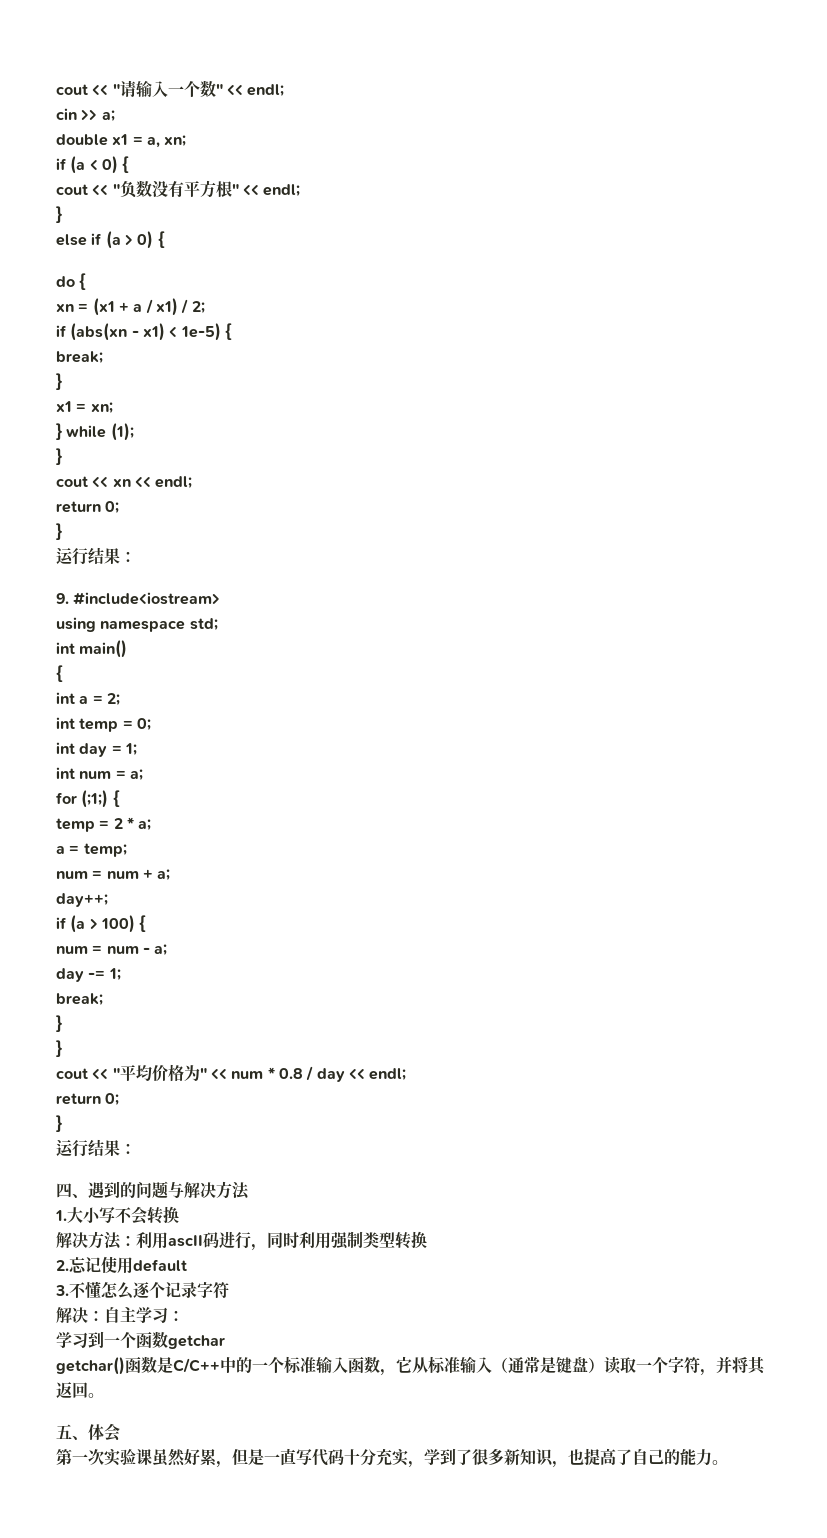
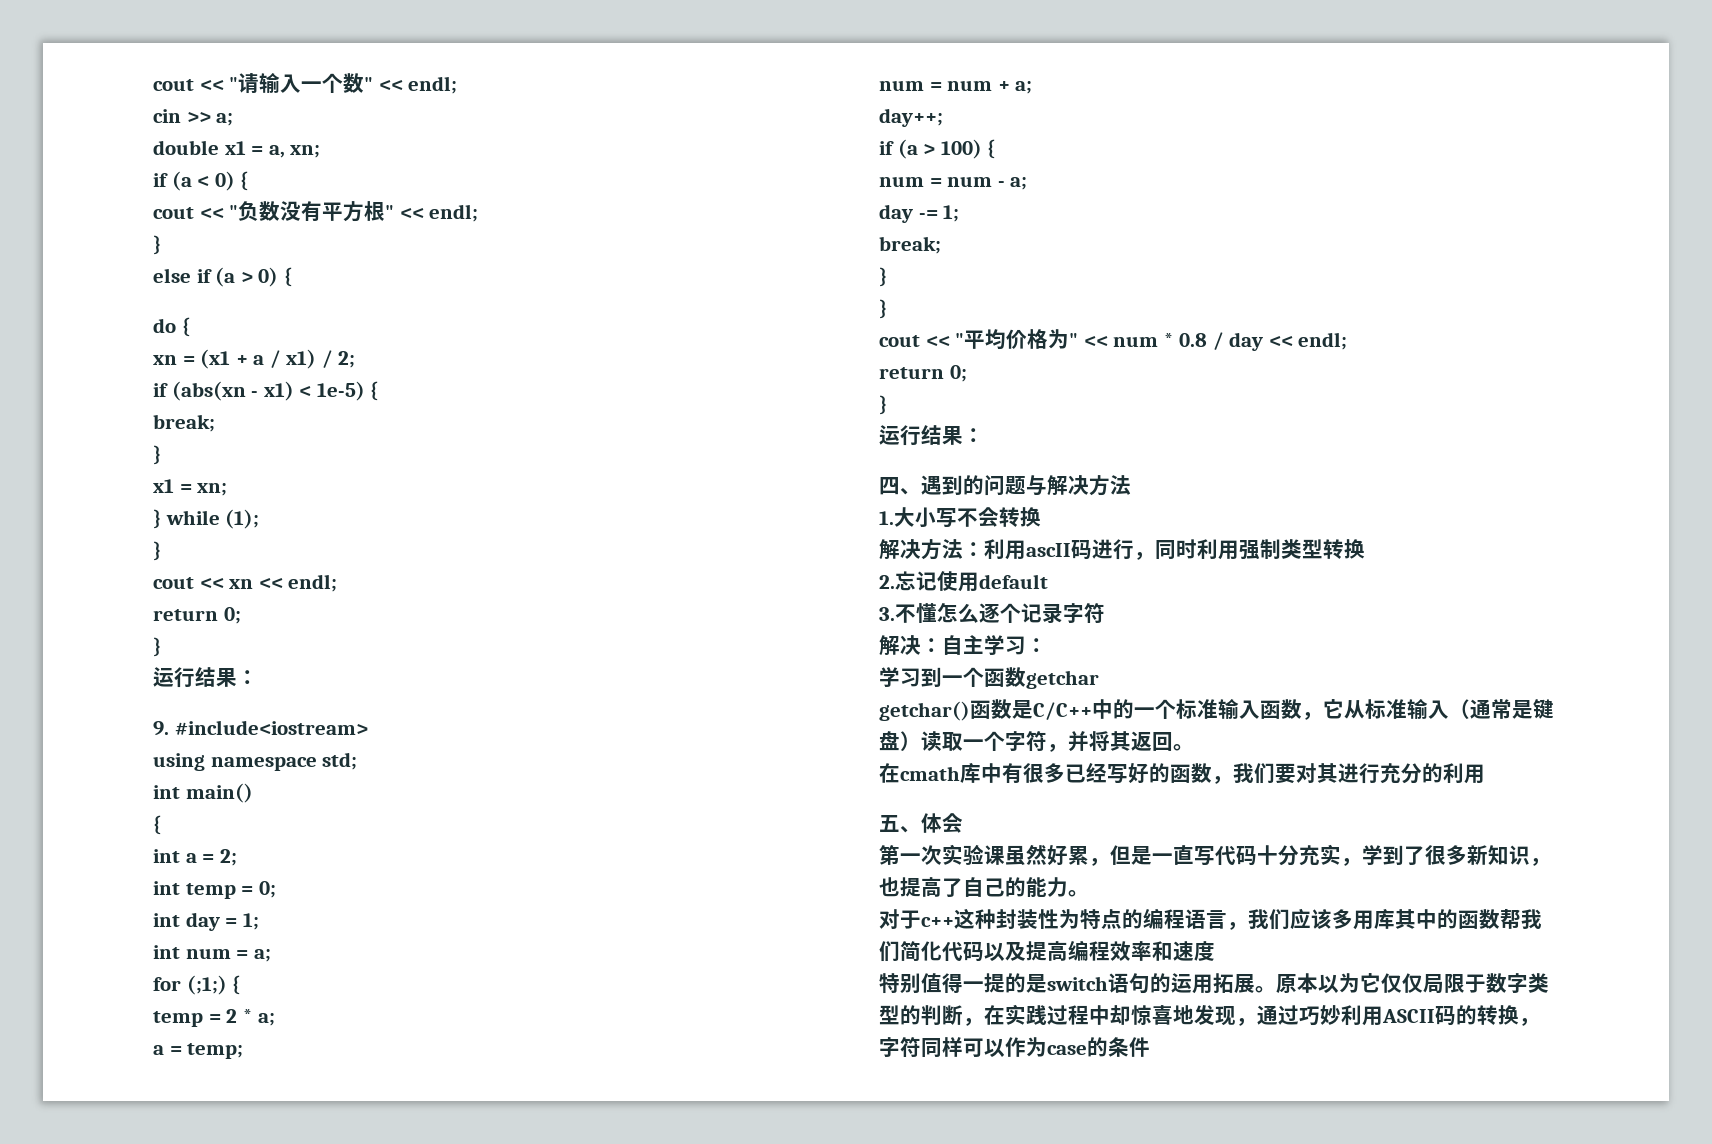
(104, 1395) none -> [879,763,1485,784] // 在cmath库中有很多已经写好的函数，我们要对其进行充分的利用
(728, 1462) none -> [879,908,1542,930] [879,940,1215,962] [879,973,1549,994] [879,1004,1540,1026] [879,1037,1150,1058] // 对于c++这种封装性为特点的编程语言，我们应该多用库其中的函数帮我们简化代码以及提高编程效率和速度 // 特别值得一提的是switch语句的运用拓展。原本以为它仅仅局限于数字类型的判断，在实践过程中却惊喜地发现，通过巧妙利用ASCII码的转换，字符同样可以作为case的条件

